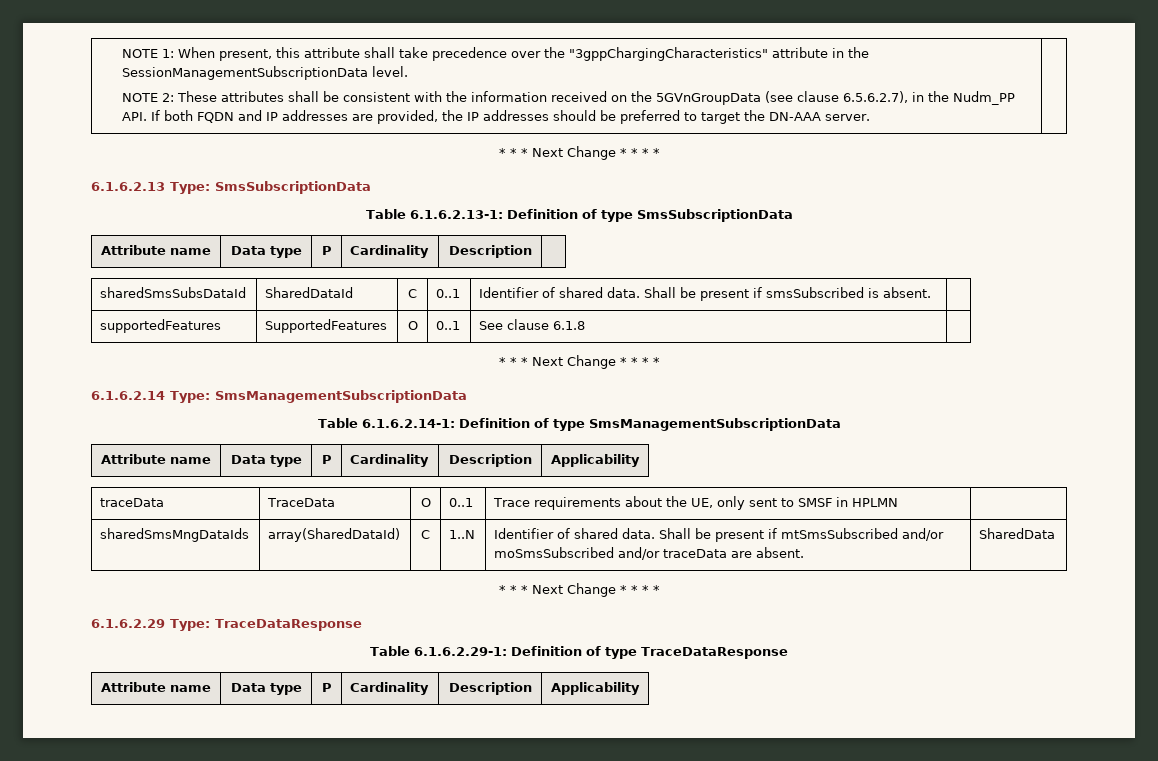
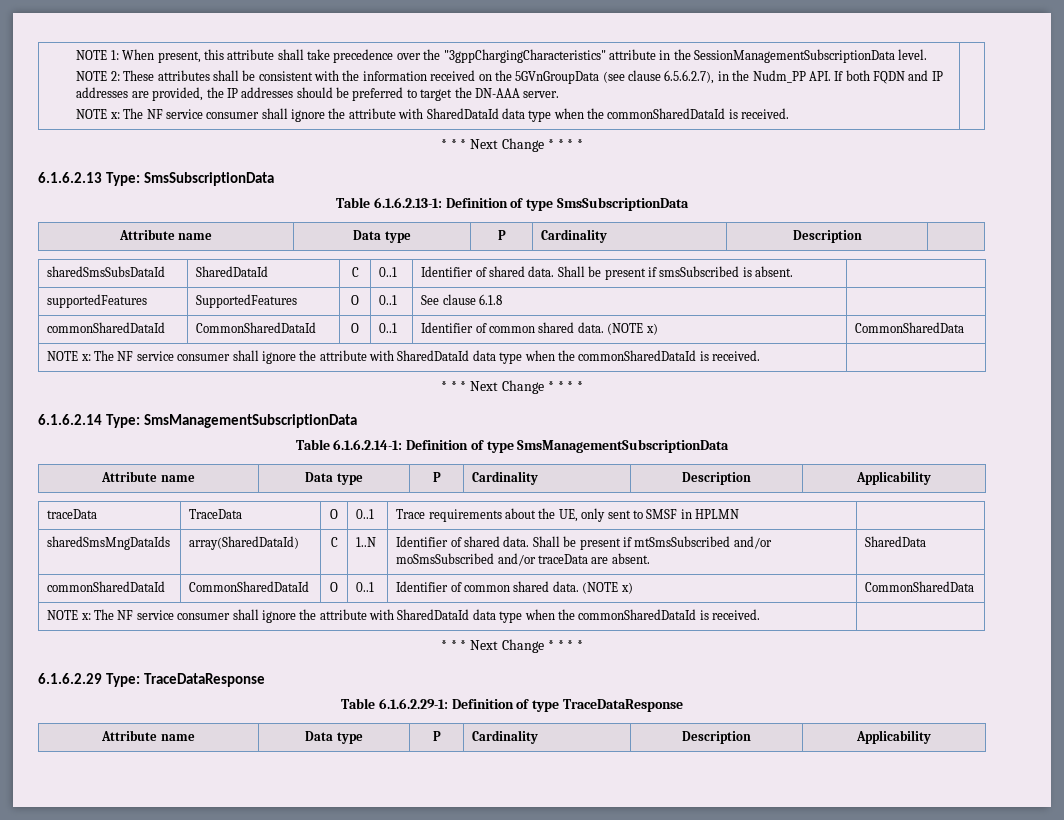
(871, 117) none -> [76,108,790,122] // NOTE x: The NF service consumer shall ignore the attribute with SharedDataId data type when the commonSharedDataId is received.
(586, 325) none -> [47,322,166,333] [196,322,317,333] [351,323,359,333] [379,323,398,333] [421,322,658,335] [855,322,965,333] [47,350,761,364] // commonSharedDataId | CommonSharedDataId | O | 0..1 | Identifier of common shared data. (NOTE x) | CommonSharedData // NOTE x: The NF service consumer shall ignore the attribute with SharedDataId data type when the commonSharedDataId is received. |
(1056, 533) none -> [47,581,166,592] [189,581,310,592] [330,582,338,592] [356,582,375,592] [396,581,633,594] [865,581,975,592] [47,609,761,623] // commonSharedDataId | CommonSharedDataId | O | 0..1 | Identifier of common shared data. (NOTE x) | CommonSharedData // NOTE x: The NF service consumer shall ignore the attribute with SharedDataId data type when the commonSharedDataId is received. |

